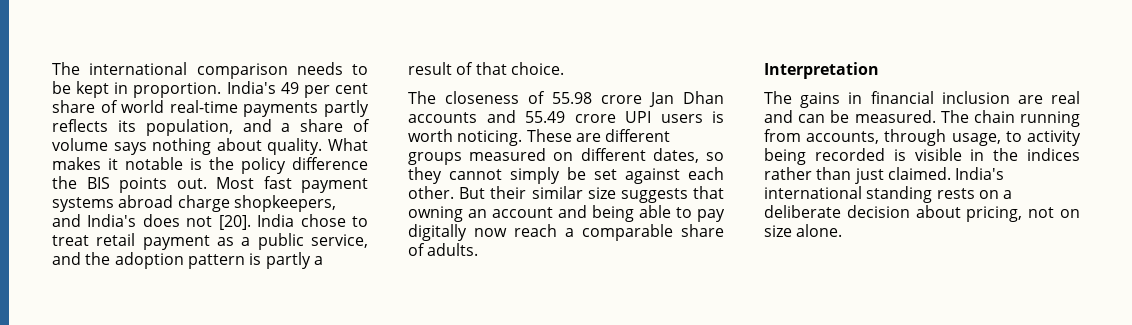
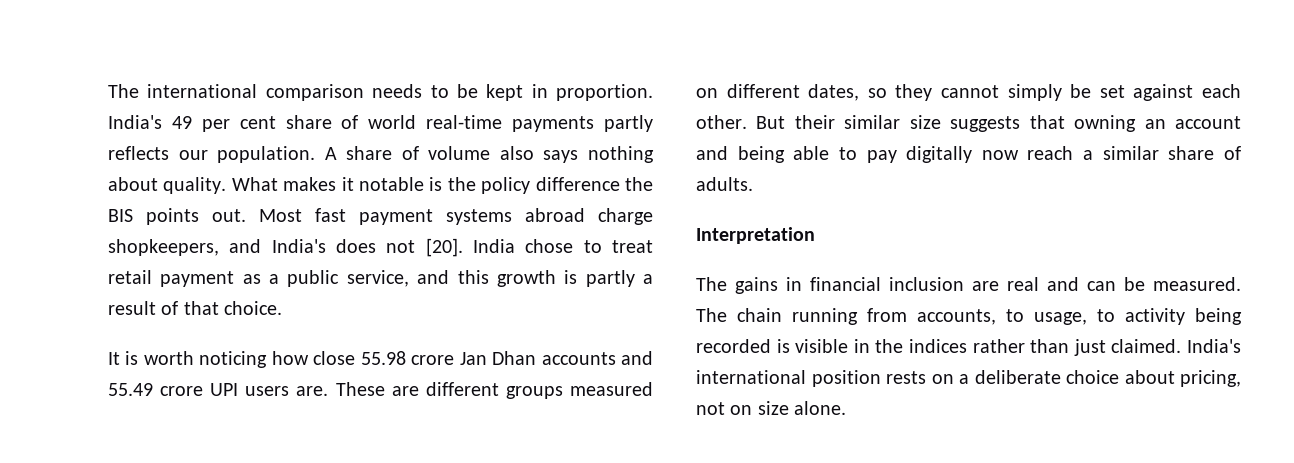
[117,119,291,136] its population, and a -> [178,146,337,163] our population. A
(108, 144) none -> [499,146,534,160] also
[85,252,245,269] the adoption pattern -> [457,270,556,287] this growth
[408,91,545,104] The closeness of -> [108,351,356,368] It is worth noticing how close
[712,111,724,123] [408,129,523,146] is worth noticing. -> [296,386,329,396] are.
[582,224,673,241] comparable -> [1102,146,1159,160] similar
[884,129,947,146] through -> [1006,309,1024,322] to
[866,186,933,203] standing -> [811,370,881,387] position
[846,205,910,218] decision -> [1066,370,1119,384] choice

